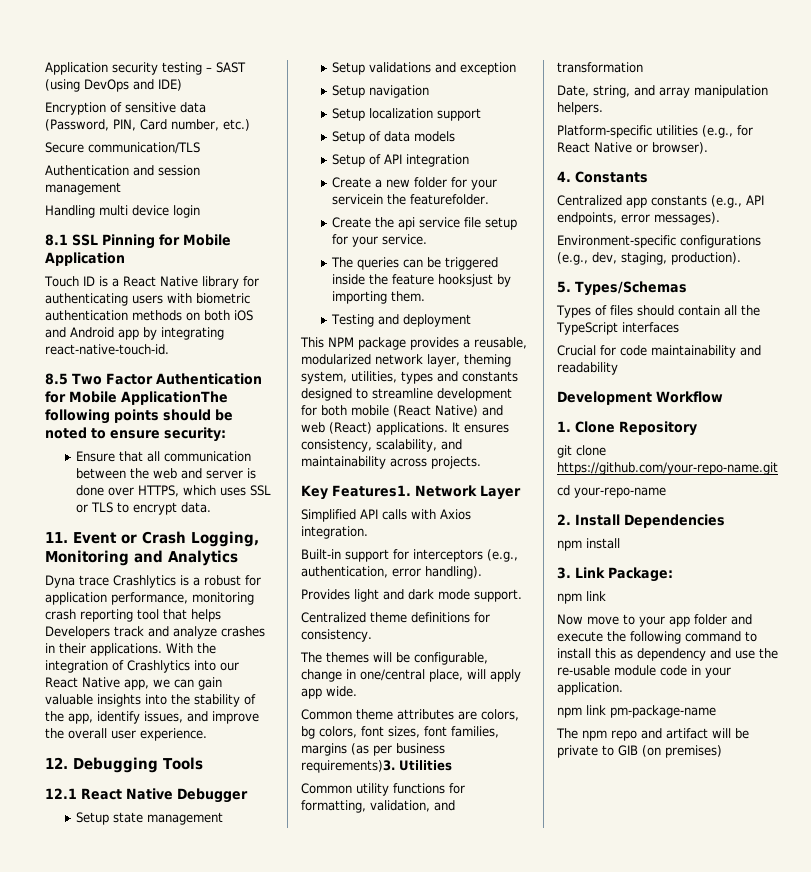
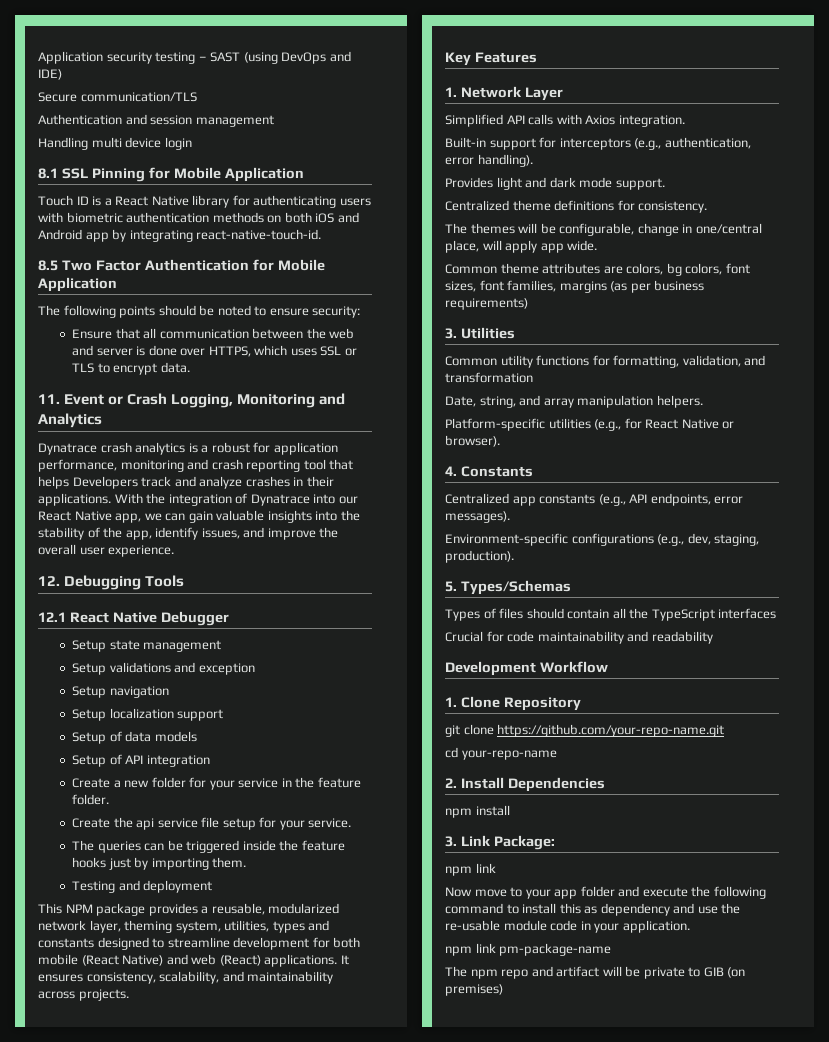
[45,102,206,115] [45,119,250,131] // Encryption of sensitive data (Password, PIN, Card number, etc.) -> (62, 74) none
[121,391,228,405] ApplicationThe -> [38,277,117,292] [38,305,60,316] Application // The
[45,575,176,588] Dyna trace Crashlytics -> [38,442,186,455] Dynatrace crash analytics
(254, 598) none -> [187,459,209,470] and
[127,660,190,673] Crashlytics -> [250,494,310,506] Dynatrace
[331,194,489,205] servicein the featurefolder. -> [238,777,361,788] [72,794,110,805] service in the feature folder.
[437,274,493,287] hooksjust -> [72,857,131,870] hooks just
[332,485,411,497] Features1. -> [474,52,537,63] [445,87,457,97] Features // 1.
[301,760,395,773] requirements)3. -> [445,298,528,310] [445,328,457,339] requirements) // 3.

